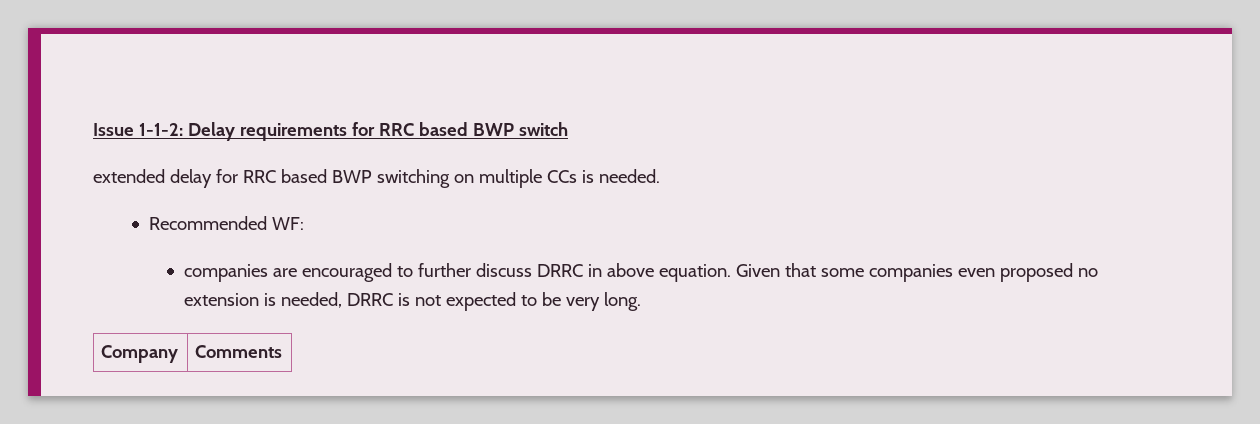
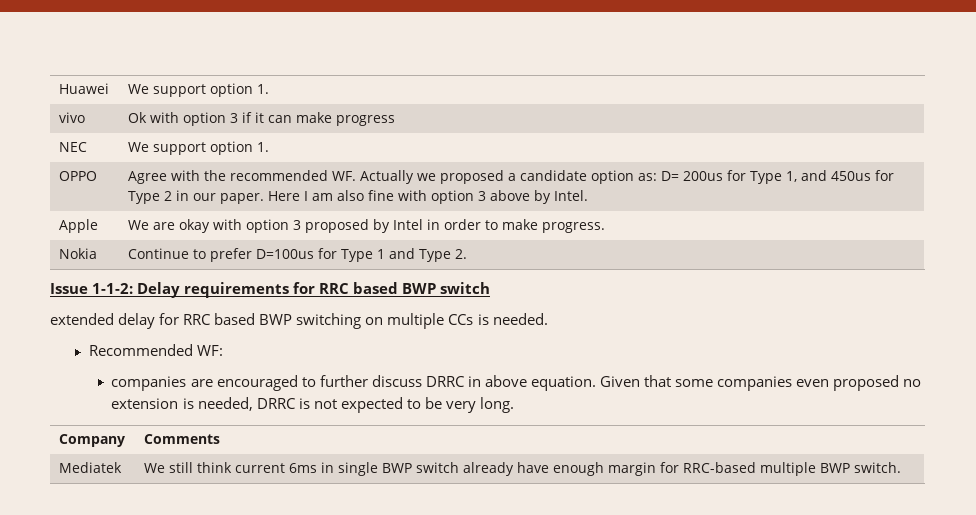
(93, 129) none -> [59,83,110,94] [128,83,270,97] [59,112,86,123] [128,112,396,126] [59,142,88,152] [128,141,270,155] [59,171,98,181] [128,170,895,184] [128,190,589,204] [59,219,99,233] [128,219,606,233] [59,248,98,259] [128,248,468,262] Huawei | We support option 1. // vivo | Ok with option 3 if it can make progress // NEC | We support option 1. // OPPO | Agree with the recommended WF. Actually we proposed a candidate option as: D= 200us for Type 1, and 450us for Type 2 in our paper. Here I am also fine with option 3 above by Intel. // Apple | We are okay with option 3 proposed by Intel in order to make progress. // Nokia | Continue to prefer D=100us for Type 1 and Type 2. //
(283, 351) none -> [59,462,123,473] [144,462,902,476] // Mediatek | We still think current 6ms in single BWP switch already have enough margin for RRC-based multiple BWP switch.

